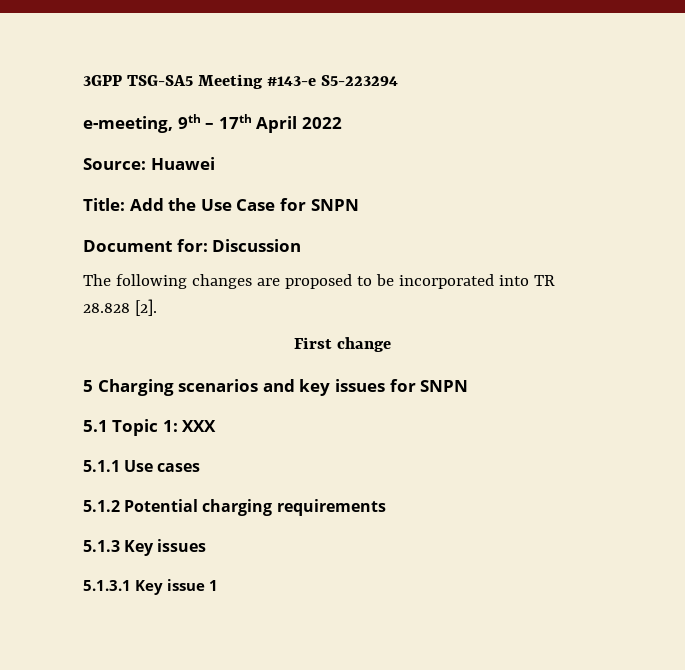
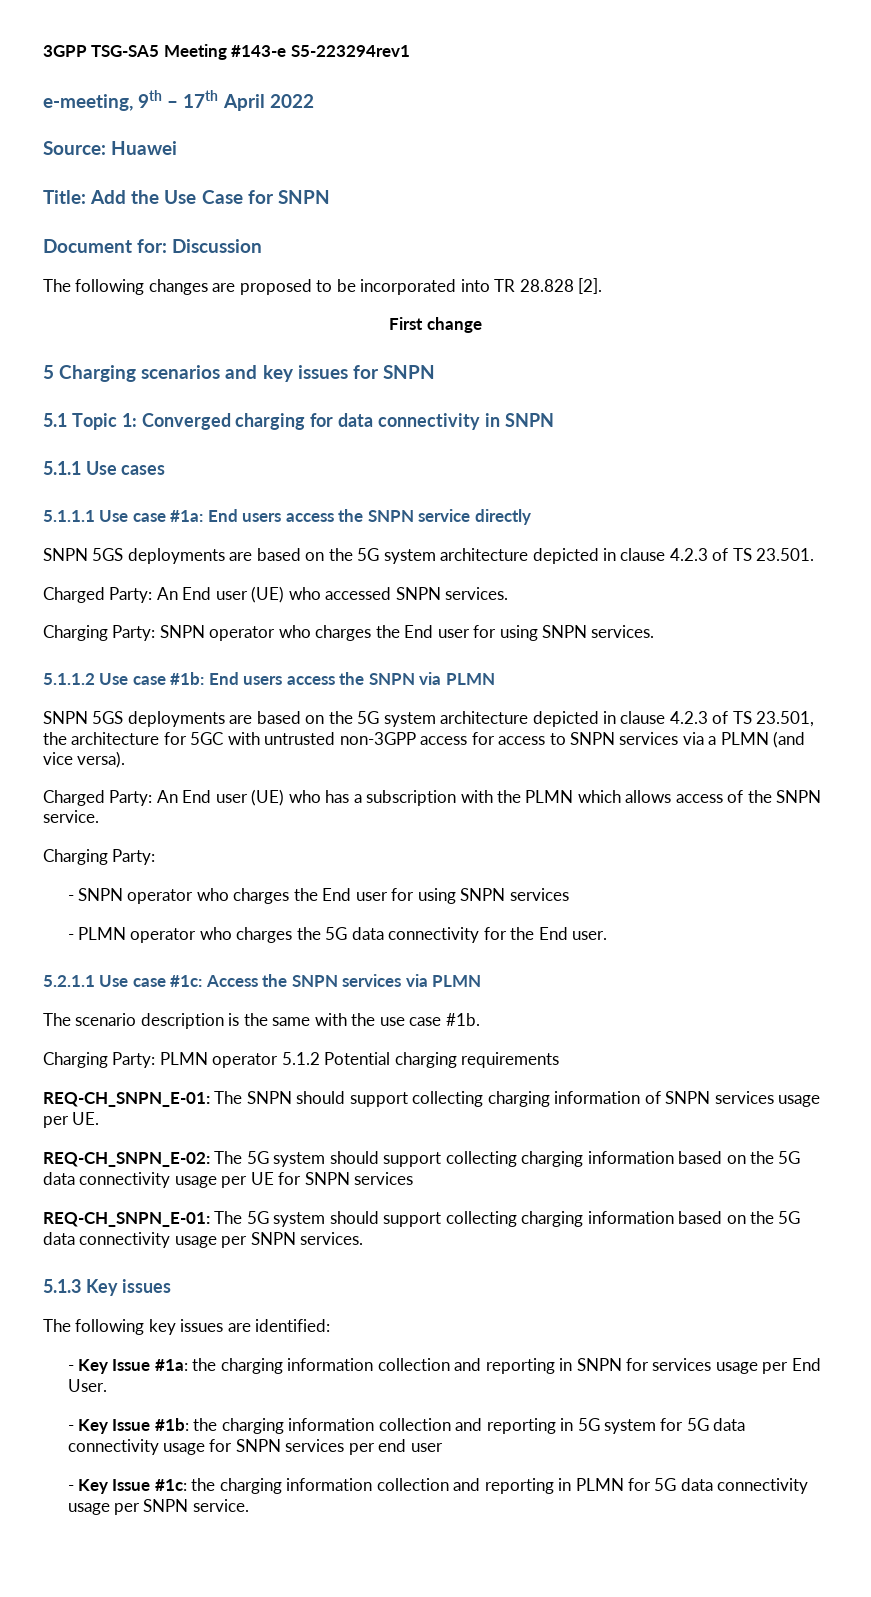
[320,75,398,86] S5-223294 -> [290,45,410,57] S5-223294rev1
[182,420,217,432] [83,460,201,472] [83,499,386,516] [83,539,207,556] [83,579,219,595] XXX // 5.1.1 Use cases // 5.1.2 Potential charging requirements // 5.1.3 Key issues // 5.1.3.1 Key issue 1 -> [141,413,554,430] [43,461,166,475] [43,509,531,525] [43,548,815,564] [43,586,509,603] [43,625,655,641] [43,672,495,685] [43,711,815,727] [43,731,806,748] [43,751,126,768] [43,789,822,806] [43,810,99,823] [43,849,156,865] [67,888,569,904] [67,927,608,943] [43,974,482,987] [43,1013,480,1029] [43,1052,560,1068] [43,1091,821,1107] [43,1112,100,1128] [43,1151,801,1167] [43,1172,414,1188] [43,1211,801,1227] [43,1232,364,1248] [43,1279,172,1296] [43,1319,331,1335] [67,1358,821,1374] [67,1379,107,1392] [67,1418,746,1434] [67,1439,443,1455] [67,1478,809,1494] [67,1499,249,1515] Converged charging for data connectivity in SNPN // 5.1.1 Use cases // 5.1.1.1 Use case #1a: End users access the SNPN service directly // SNPN 5GS deployments are based on the 5G system architecture depicted in clause 4.2.3 of TS 23.501. // Charged Party: An End user (UE) who accessed SNPN services. // Charging Party: SNPN operator who charges the End user for using SNPN services. // 5.1.1.2 Use case #1b: End users access the SNPN via PLMN // SNPN 5GS deployments are based on the 5G system architecture depicted in clause 4.2.3 of TS 23.501, the architecture for 5GC with untrusted non-3GPP access for access to SNPN services via a PLMN (and vice versa). // Charged Party: An End user (UE) who has a subscription with the PLMN which allows access of the SNPN service. // Charging Party: // - SNPN operator who charges the End user for using SNPN services // - PLMN operator who charges the 5G data connectivity for the End user. // 5.2.1.1 Use case #1c: Access the SNPN services via PLMN // The scenario description is the same with the use case #1b. // Charging Party: PLMN operator 5.1.2 Potential charging requirements // REQ-CH_SNPN_E-01: The SNPN should support collecting charging information of SNPN services usage per UE. // REQ-CH_SNPN_E-02: The 5G system should support collecting charging information based on the 5G data connectivity usage per UE for SNPN services // REQ-CH_SNPN_E-01: The 5G system should support collecting charging information based on the 5G data connectivity usage per SNPN services. // 5.1.3 Key issues // The following key issues are identified: // - Key Issue #1a: the charging information collection and reporting in SNPN for services usage per End User. // - Key Issue #1b: the charging information collection and reporting in 5G system for 5G data connectivity usage for SNPN services per end user // - Key Issue #1c: the charging information collection and reporting in PLMN for 5G data connectivity usage per SNPN service.

